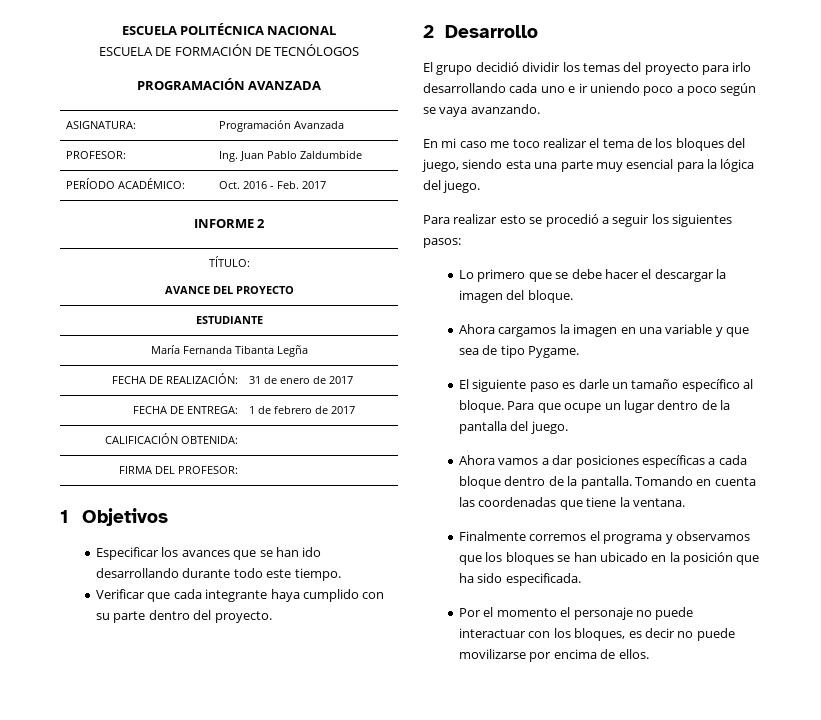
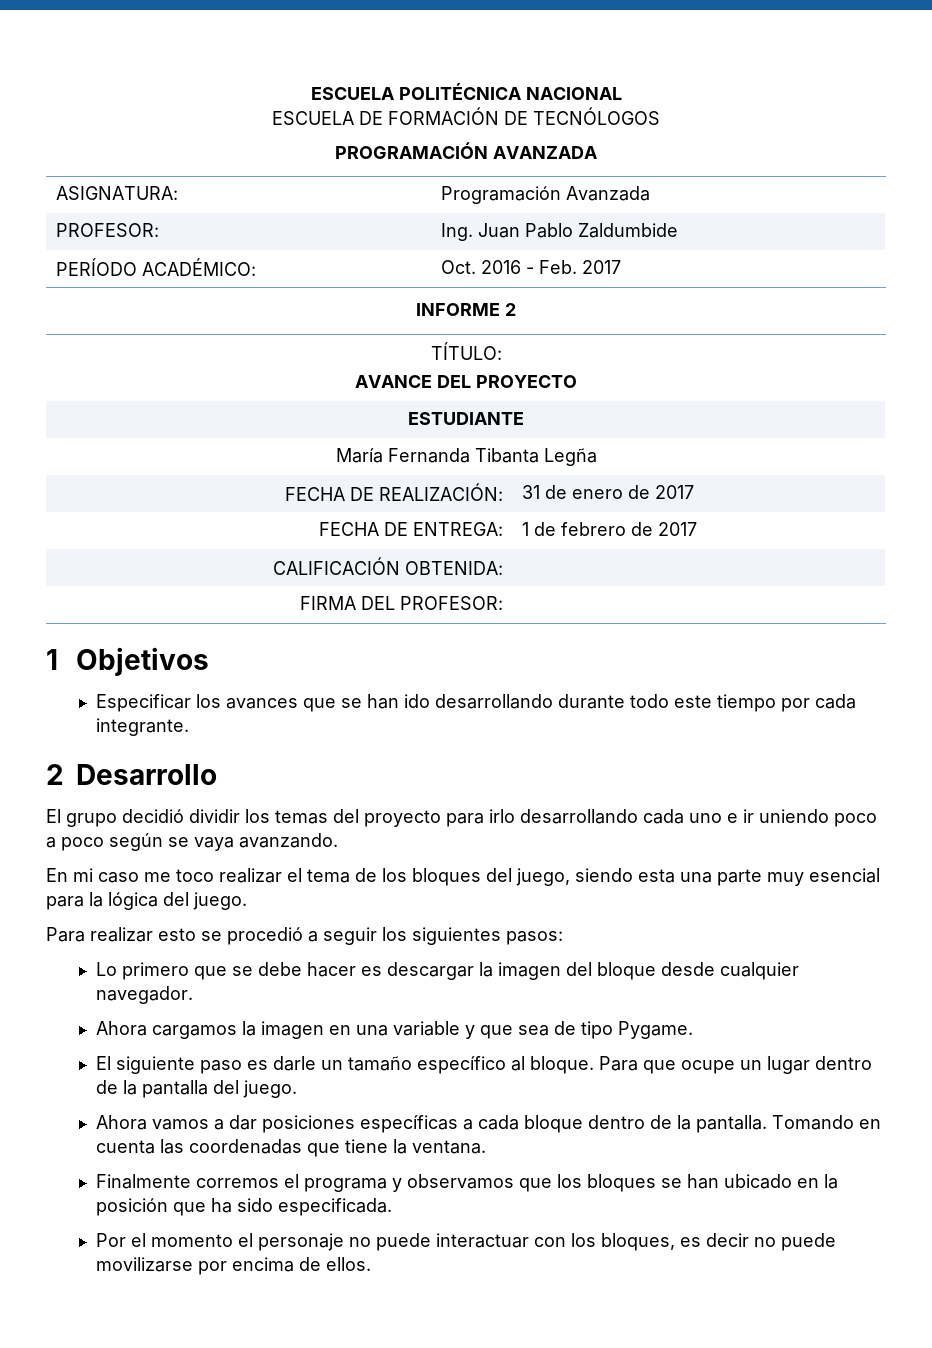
[294,568,341,581] [96,589,385,602] [96,610,272,623] tiempo. // Verificar que cada integrante haya cumplido con su parte dentro del proyecto. -> [716,694,856,712] [95,718,189,736] tiempo por cada integrante.
[641,269,652,279] el -> [360,966,382,976] es
[527,290,573,303] bloque. -> [596,962,799,980] [95,986,193,1004] bloque desde cualquier navegador.

